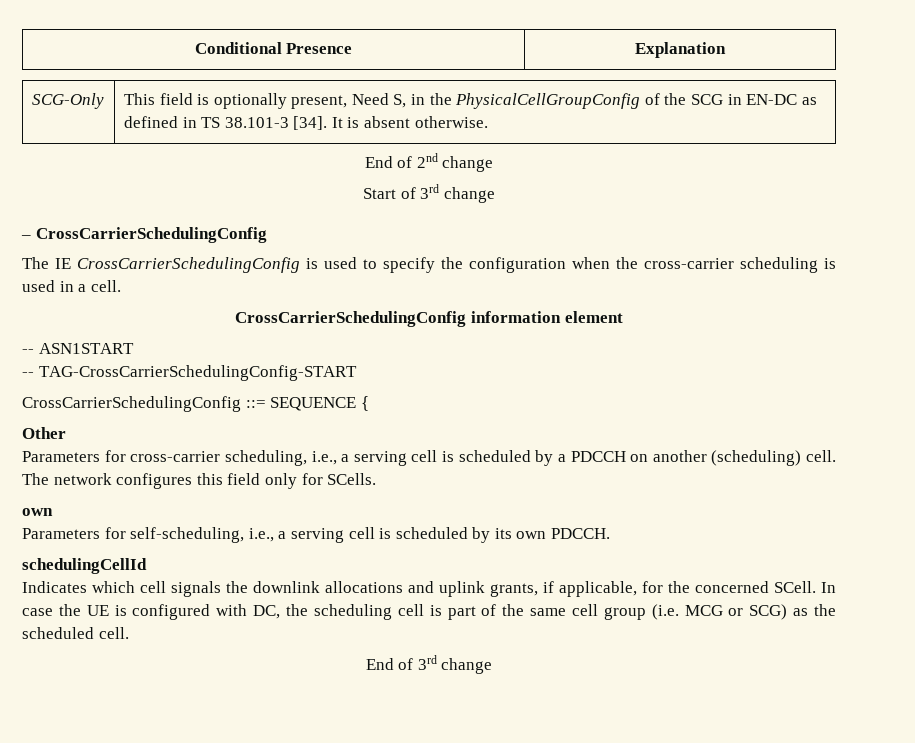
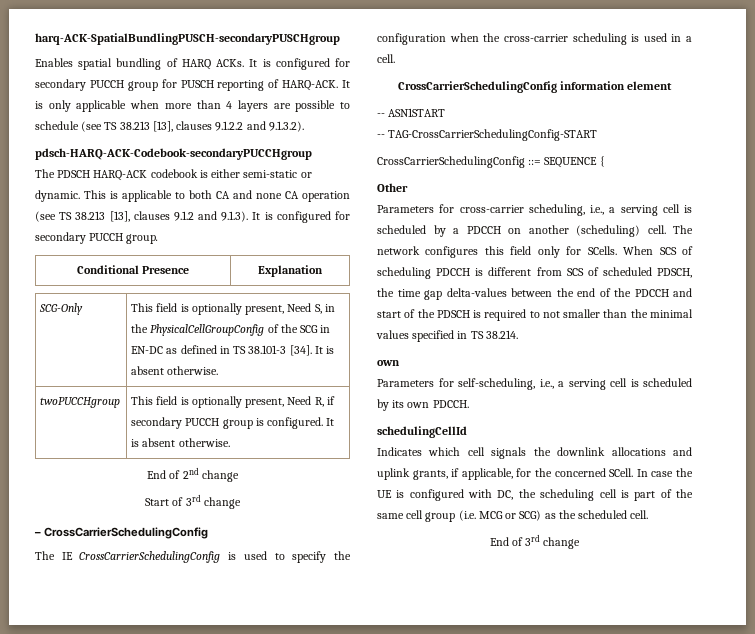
(194, 48) none -> [35,33,340,45] [35,58,351,70] [35,79,350,91] [35,100,350,112] [35,121,304,132] [35,148,312,160] [35,169,312,181] [35,190,350,202] [35,211,350,223] [35,232,159,244] harq-ACK-SpatialBundlingPUSCH-secondaryPUSCHgroup // Enables spatial bundling of HARQ ACKs. It is configured for secondary PUCCH group for PUSCH reporting of HARQ-ACK. It is only applicable when more than 4 layers are possible to schedule (see TS 38.213 [13], clauses 9.1.2.2 and 9.1.3.2). // pdsch-HARQ-ACK-Codebook-secondaryPUCCHgroup // The PDSCH HARQ-ACK codebook is either semi-static or dynamic. This is applicable to both CA and none CA operation (see TS 38.213 [13], clauses 9.1.2 and 9.1.3). It is configured for secondary PUCCH group. //
(488, 122) none -> [40,397,121,408] [131,396,335,408] [131,417,335,429] [131,438,230,447] // twoPUCCHgroup | This field is optionally present, Need R, if secondary PUCCH group is configured. It is absent otherwise.
(377, 479) none -> [623,246,693,255] [377,267,692,279] [377,288,692,300] [377,309,693,321] [376,330,518,342] When SCS of scheduling PDCCH is different from SCS of scheduled PDSCH, the time gap delta-values between the end of the PDCCH and start of the PDSCH is required to not smaller than the minimal values specified in TS 38.214.

